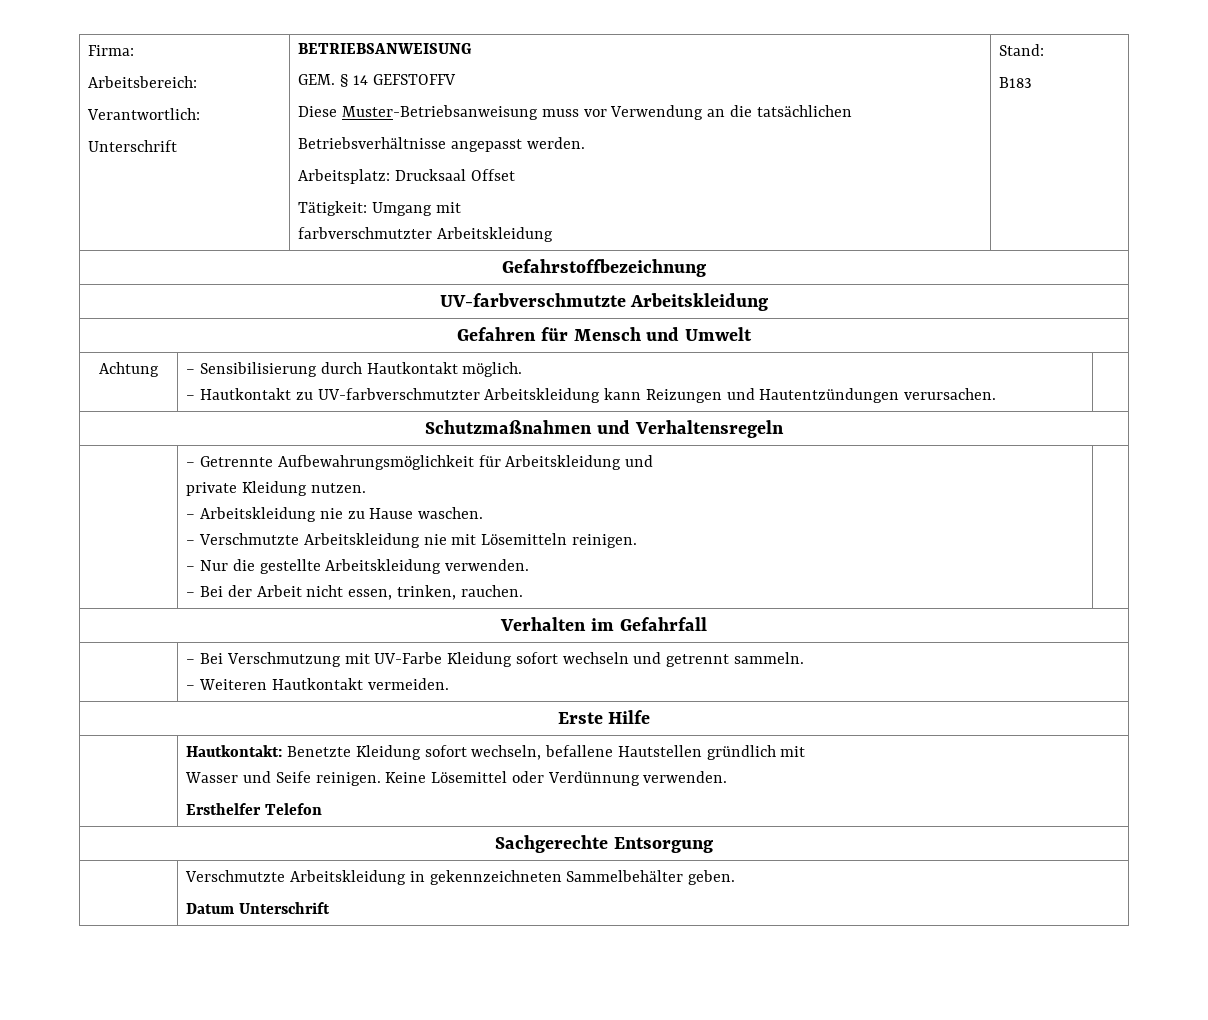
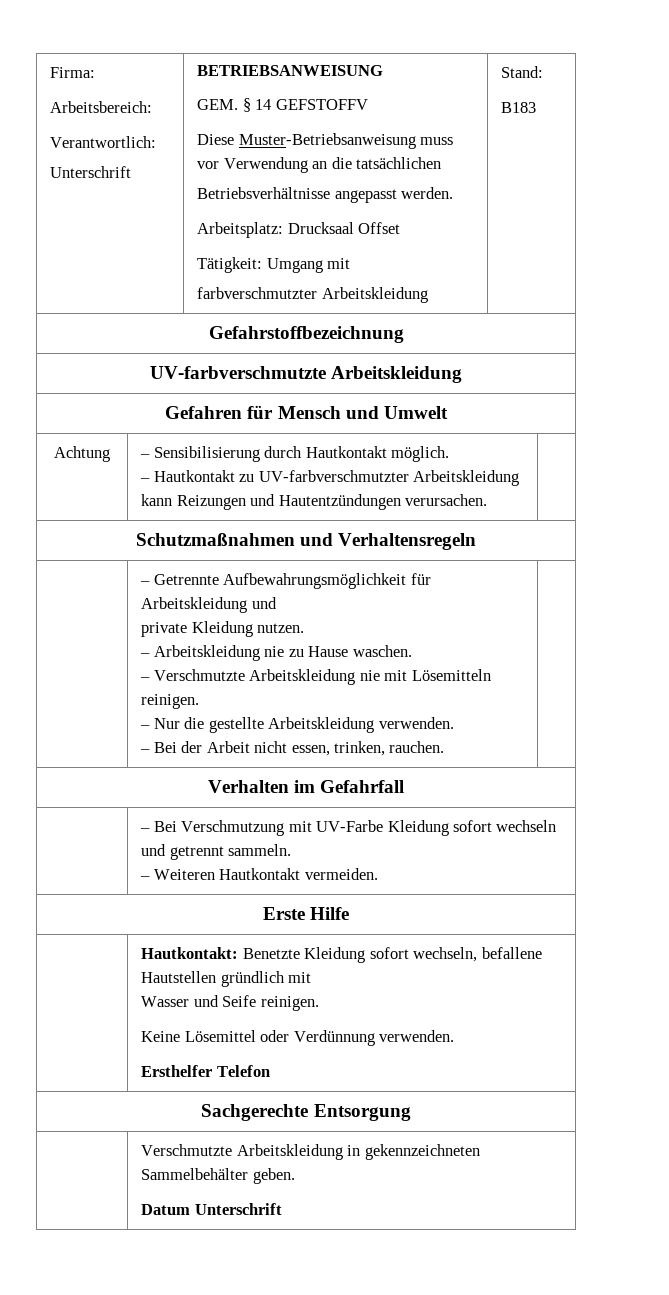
(381, 779) none -> (319, 1003) //

